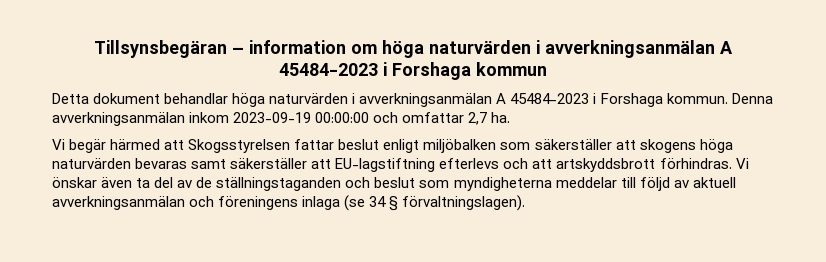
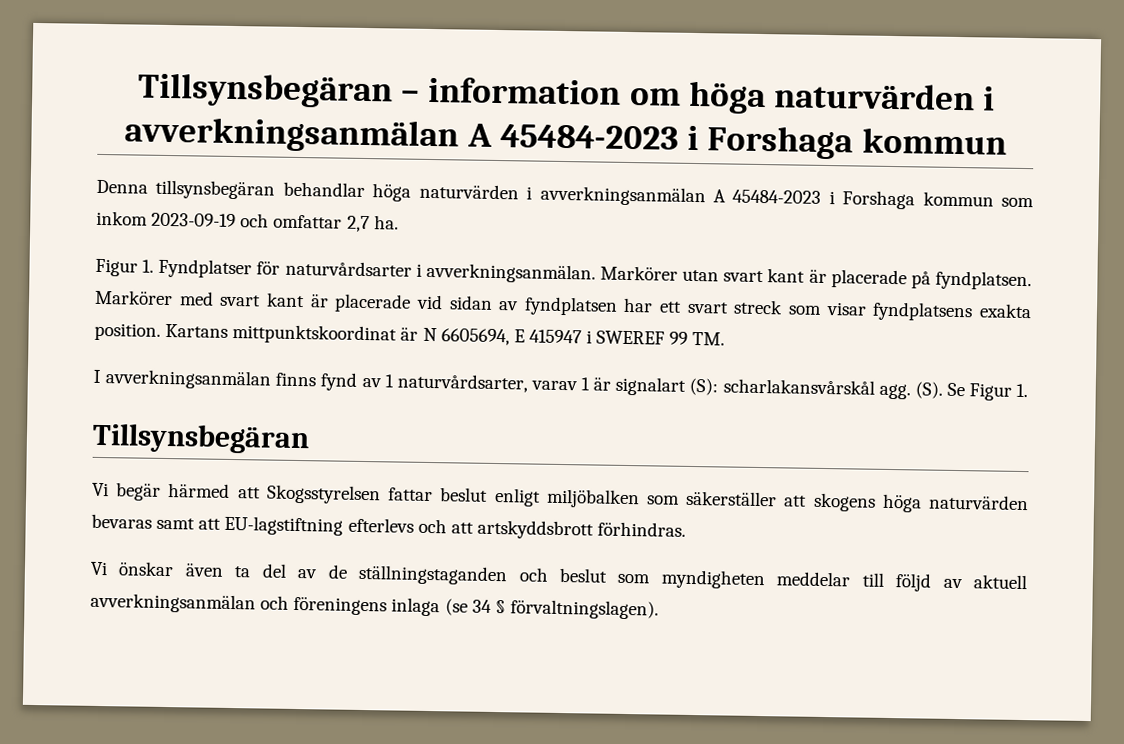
[52,93,161,104] Detta dokument -> [96,179,276,200] Denna tillsynsbegäran
[666,93,773,104] [52,112,185,126] kommun. Denna avverkningsanmälan -> [922,191,1034,208] kommun som
[315,112,370,123] 00:00:00 -> (237, 220) none
(511, 117) none -> [95,258,1032,291] [94,289,1032,322] [94,322,726,346] [93,369,1029,401] [92,422,310,455] // Figur 1. Fyndplatser för naturvårdsarter i avverkningsanmälan. Markörer utan svart kant är placerade på fyndplatsen. Markörer med svart kant är placerade vid sidan av fyndplatsen har ett svart streck som visar fyndplatsens exakta position. Kartans mittpunktskoordinat är N 6605694, E 415947 i SWEREF 99 TM. // I avverkningsanmälan finns fynd av 1 naturvårdsarter, varav 1 är signalart (S): scharlakansvårskål agg. (S). Se Figur 1. // Tillsynsbegäran
[230,158,308,169] säkerställer -> (196, 523) none
(732, 163) none -> (687, 529) //
[453,177,552,191] myndigheterna -> [660,569,766,590] myndigheten

